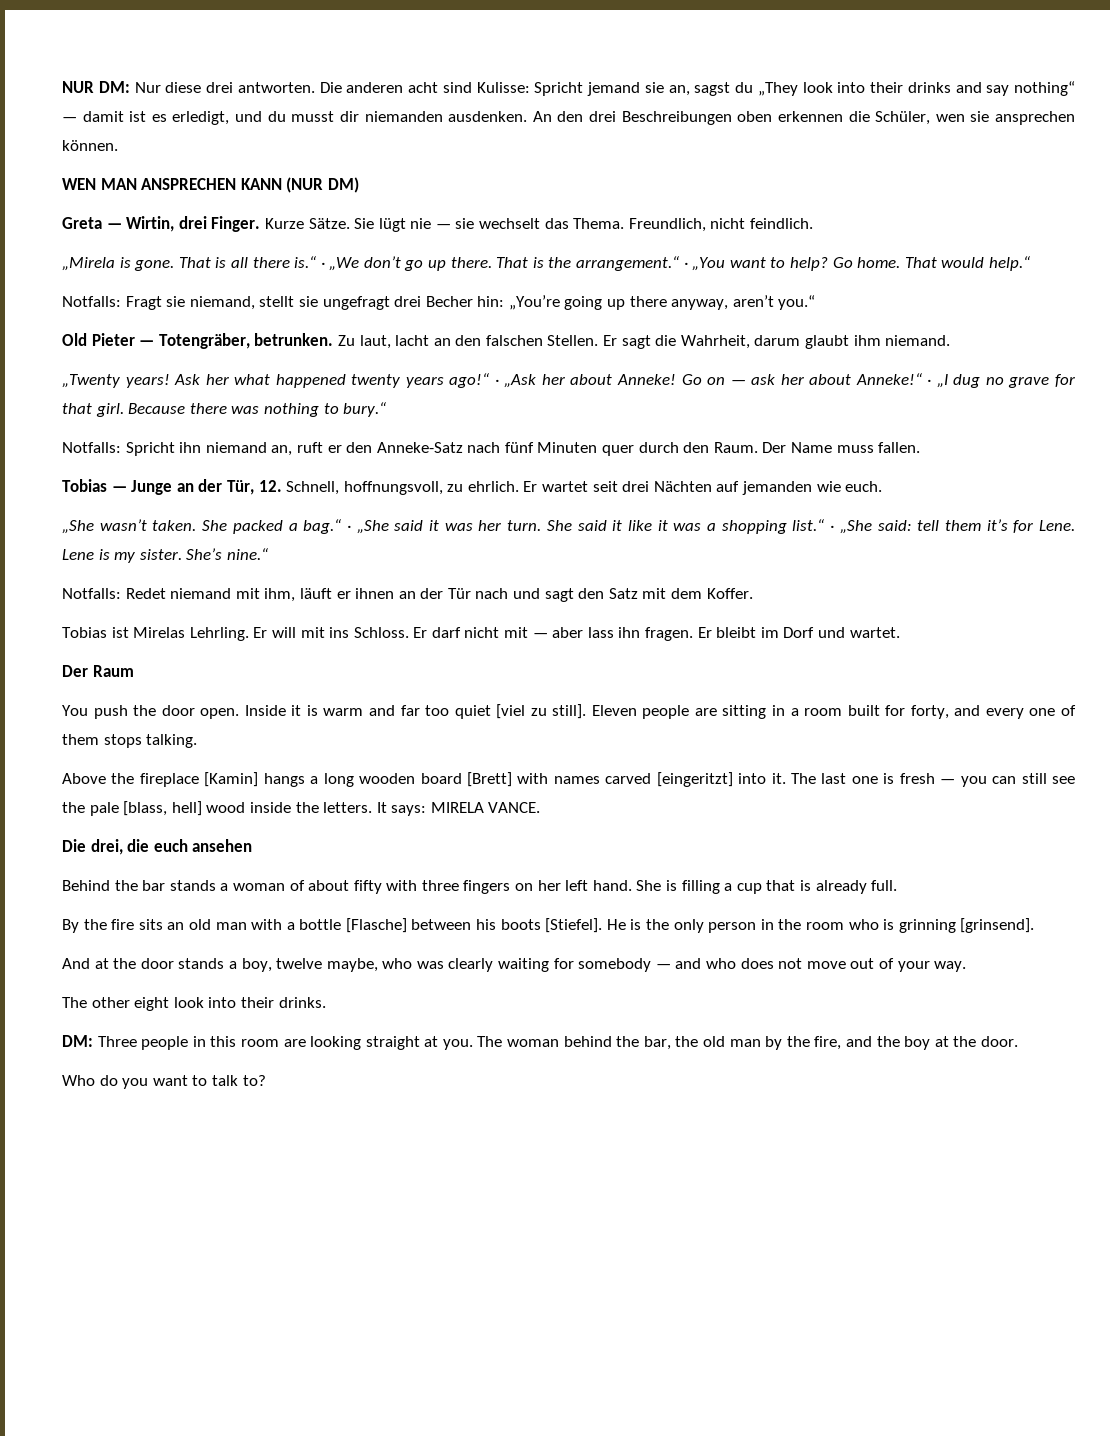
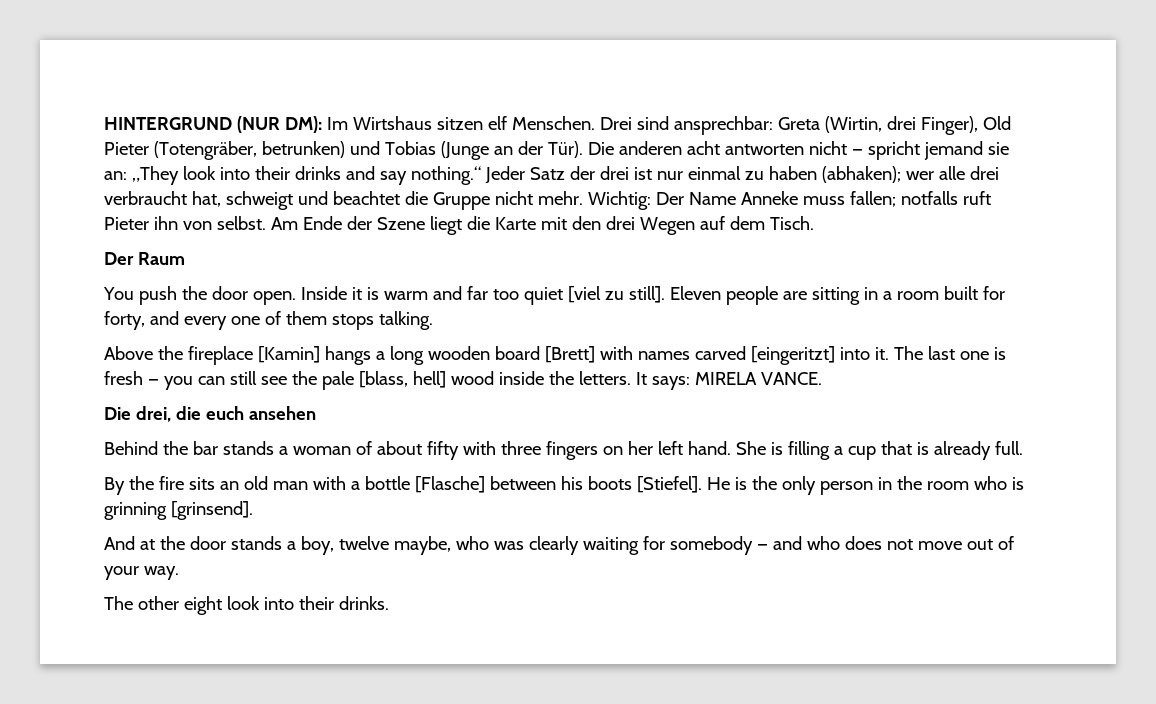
[62,81,753,96] NUR DM: Nur diese drei antworten. Die anderen acht sind Kulisse: Spricht jemand sie an, sagst du -> [104,116,1011,135] [104,141,1009,160] [104,171,127,180] HINTERGRUND (NUR DM): Im Wirtshaus sitzen elf Menschen. Drei sind ansprechbar: Greta (Wirtin, drei Finger), Old Pieter (Totengräber, betrunken) und Tobias (Junge an der Tür). Die anderen acht antworten nicht — spricht jemand sie an:
[1014,81,1075,96] [62,111,1075,125] [62,140,118,151] [62,177,359,193] [62,216,814,232] [62,256,1030,271] [62,295,816,310] [62,333,951,349] [62,373,1076,388] [62,402,387,417] [62,442,921,456] [62,479,883,495] [62,519,1076,534] [62,548,268,563] [62,588,753,602] [62,627,900,641] nothing“ — damit ist es erledigt, und du musst dir niemanden ausdenken. An den drei Beschreibungen oben erkennen die Schüler, wen sie ansprechen können. // WEN MAN ANSPRECHEN KANN (NUR DM) // Greta — Wirtin, drei Finger. Kurze Sätze. Sie lügt nie — sie wechselt das Thema. Freundlich, nicht feindlich. // „Mirela is gone. That is all there is.“ · „We don’t go up there. That is the arrangement.“ · „You want to help? Go home. That would help.“ // Notfalls: Fragt sie niemand, stellt sie ungefragt drei Becher hin: „You’re going up there anyway, aren’t you.“ // Old Pieter — Totengräber, betrunken. Zu laut, lacht an den falschen Stellen. Er sagt die Wahrheit, darum glaubt ihm niemand. // „Twenty years! Ask her what happened twenty years ago!“ · „Ask her about Anneke! Go on — ask her about Anneke!“ · „I dug no grave for that girl. Because there was nothing to bury.“ // Notfalls: Spricht ihn niemand an, ruft er den Anneke-Satz nach fünf Minuten quer durch den Raum. Der Name muss fallen. // Tobias — Junge an der Tür, 12. Schnell, hoffnungsvoll, zu ehrlich. Er wartet seit drei Nächten auf jemanden wie euch. // „She wasn’t taken. She packed a bag.“ · „She said it was her turn. She said it like it was a shopping list.“ · „She said: tell them it’s for Lene. Lene is my sister. She’s nine.“ // Notfalls: Redet niemand mit ihm, läuft er ihnen an der Tür nach und sagt den Satz mit dem Koffer. // Tobias ist Mirelas Lehrling. Er will mit ins Schloss. Er darf nicht mit — aber lass ihn fragen. Er bleibt im Dorf und wartet. -> [410,166,999,185] [104,191,991,210] [104,216,814,235] nothing.“ Jeder Satz der drei ist nur einmal zu haben (abhaken); wer alle drei verbraucht hat, schweigt und beachtet die Gruppe nicht mehr. Wichtig: Der Name Anneke muss fallen; notfalls ruft Pieter ihn von selbst. Am Ende der Szene liegt die Karte mit den drei Wegen auf dem Tisch.
[62,1035,1018,1050] [62,1075,266,1089] // DM: Three people in this room are looking straight at you. The woman behind the bar, the old man by the fire, and the boy at the door. // Who do you want to talk to? -> (389, 603) none

